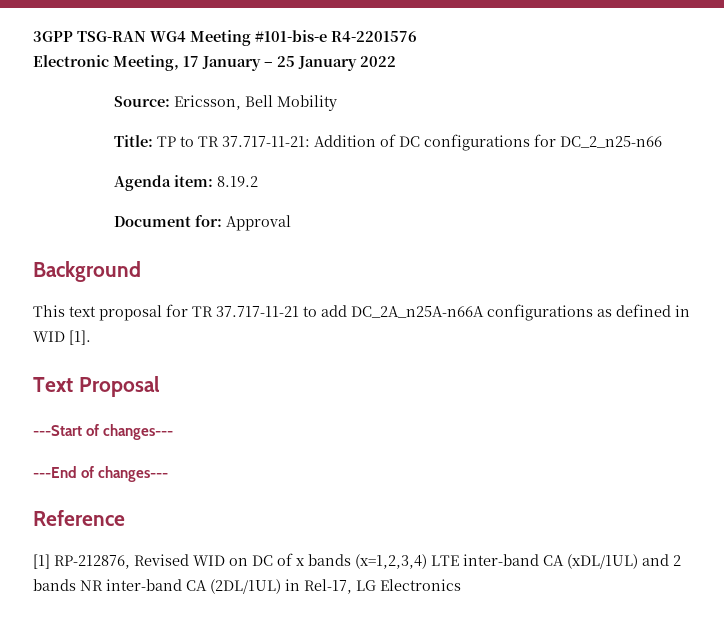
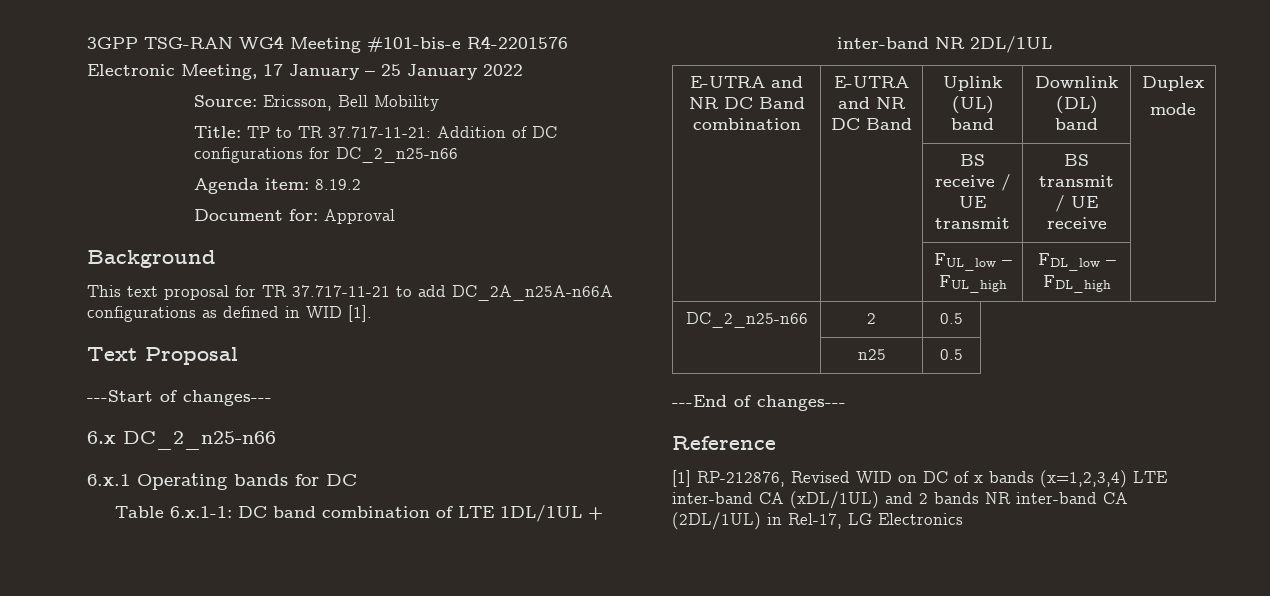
(174, 432) none -> [87,431,276,450] [87,473,357,490] [115,505,603,522] [836,36,1052,53] [690,76,803,88] [688,97,805,109] [692,118,801,130] [834,76,909,88] [838,97,906,109] [831,118,912,130] [943,76,1003,91] [951,96,994,114] [951,118,994,130] [1035,76,1119,88] [1055,96,1098,114] [1055,118,1098,130] [1142,76,1205,91] [1150,103,1196,115] [960,154,985,166] [934,174,1011,191] [959,196,986,208] [935,217,1010,229] [1064,154,1089,166] [1039,175,1114,187] [1055,195,1098,212] [1046,217,1107,229] [933,253,1012,271] [938,275,1007,293] [1037,253,1116,271] [1042,275,1111,293] [685,312,808,328] [867,313,876,324] [940,313,963,324] [857,349,886,360] [940,349,963,360] // 6.x DC_2_n25-n66 // 6.x.1 Operating bands for DC // Table 6.x.1-1: DC band combination of LTE 1DL/1UL + inter-band NR 2DL/1UL // E-UTRA and NR DC Band combination | E-UTRA and NR DC Band | Uplink (UL) band | Downlink (DL) band | Duplex // mode // | | BS receive / UE transmit | BS transmit / UE receive | // | | FUL_low – FUL_high | FDL_low – FDL_high | // DC_2_n25-n66 | 2 | 0.5 // | n25 | 0.5

